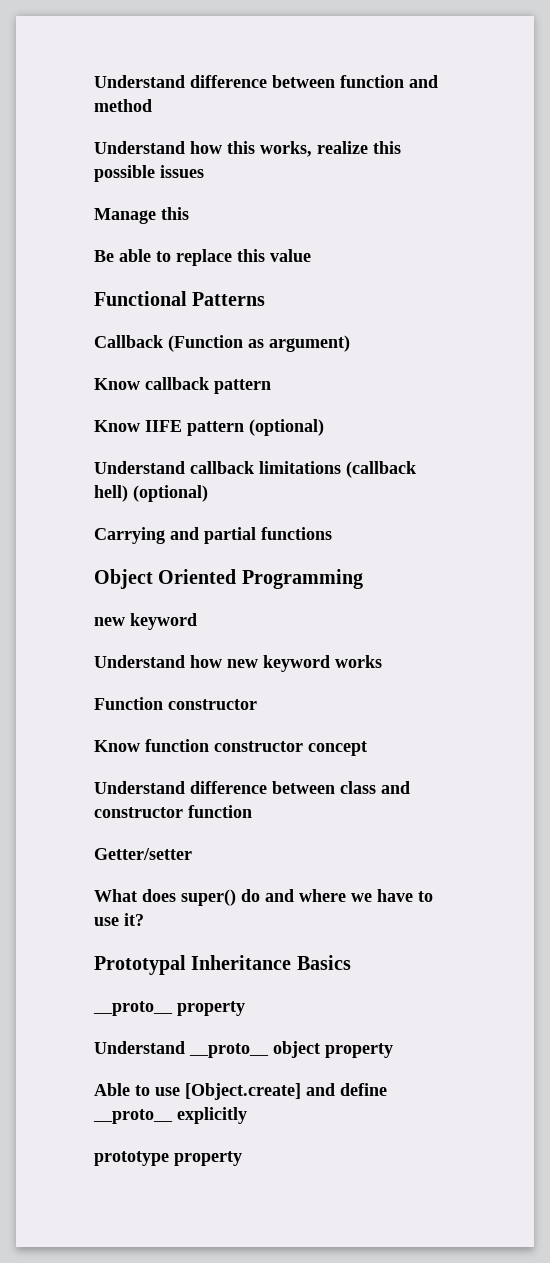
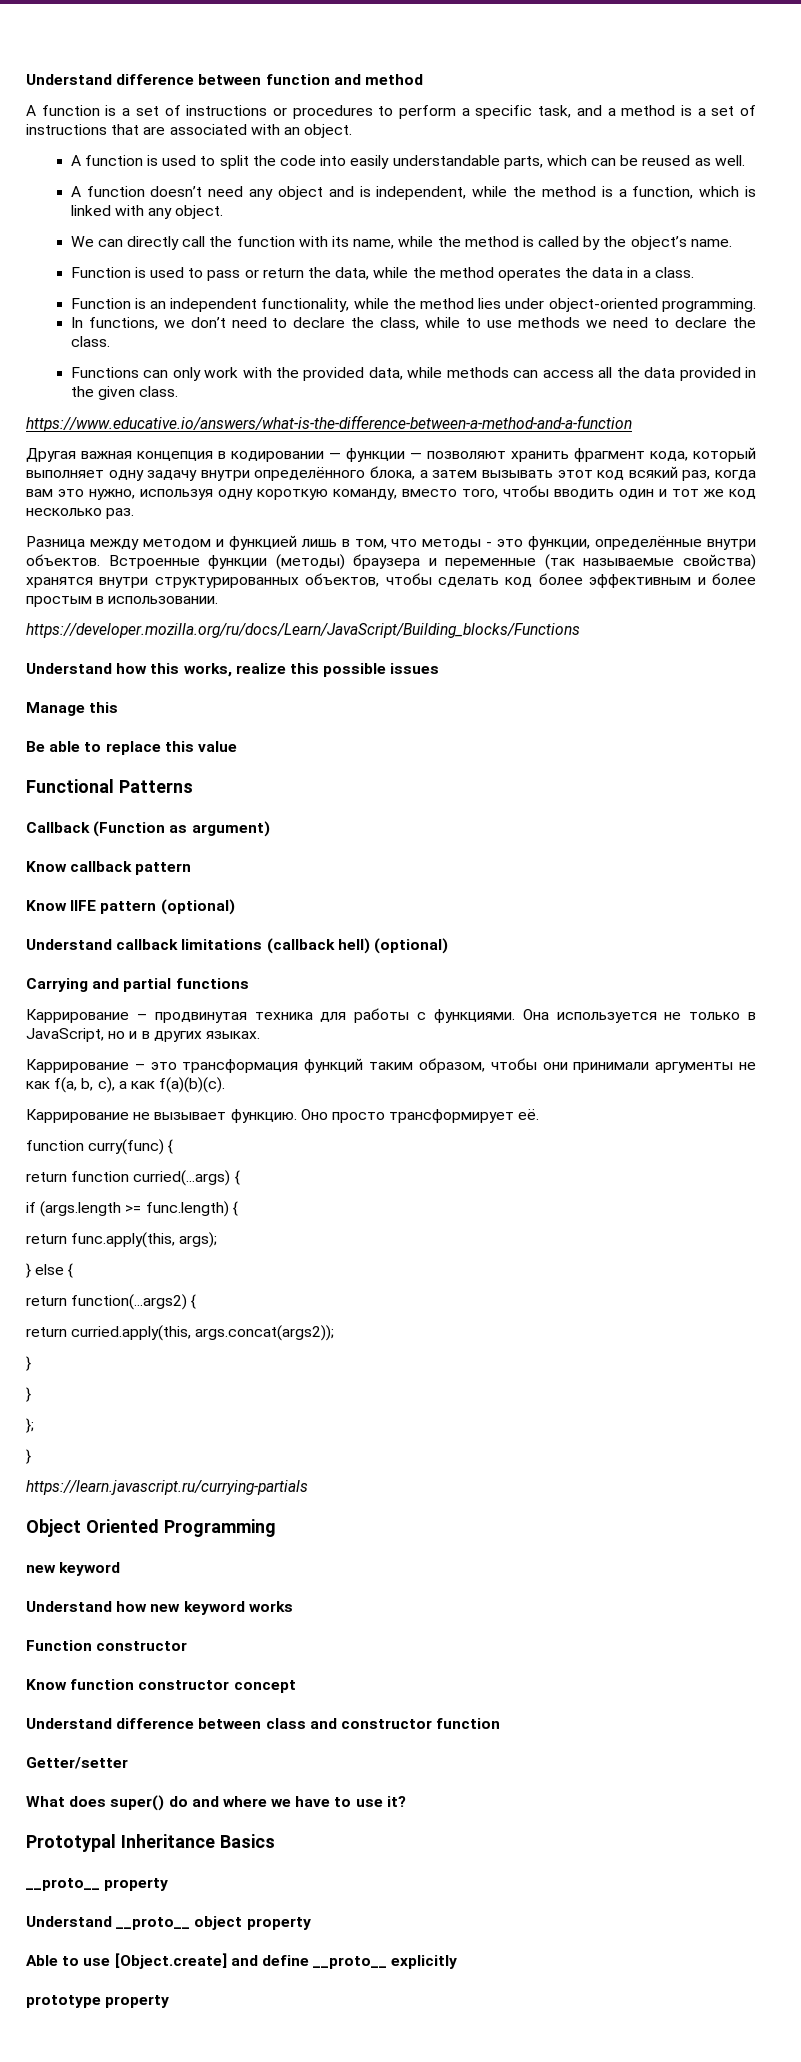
(152, 105) none -> [26,105,757,119] [26,124,353,138] [70,155,745,169] [70,186,756,200] [70,205,224,219] [70,236,732,250] [70,267,694,281] [70,298,756,312] [70,317,757,330] [70,336,110,347] [70,367,756,381] [70,386,179,400] [26,415,632,432] [26,447,756,462] [26,466,757,481] [26,485,756,500] [26,508,135,519] [26,535,757,550] [26,554,756,570] [26,573,756,588] [26,596,219,607] [26,623,580,638] // A function is a set of instructions or procedures to perform a specific task, and a method is a set of instructions that are associated with an object. // A function is used to split the code into easily understandable parts, which can be reused as well. // A function doesn’t need any object and is independent, while the method is a function, which is linked with any object. // We can directly call the function with its name, while the method is called by the object’s name. // Function is used to pass or return the data, while the method operates the data in a class. // Function is an independent functionality, while the method lies under object-oriented programming. // In functions, we don’t need to declare the class, while to use methods we need to declare the class. // Functions can only work with the provided data, while methods can access all the data provided in the given class. // https://www.educative.io/answers/what-is-the-difference-between-a-method-and-a-function // Другая важная концепция в кодировании — функции — позволяют хранить фрагмент кода, который выполняет одну задачу внутри определённого блока, а затем вызывать этот код всякий раз, когда вам это нужно, используя одну короткую команду, вместо того, чтобы вводить один и тот же код несколько раз. // Разница между методом и функцией лишь в том, что методы - это функции, определённые внутри объектов. Встроенные функции (методы) браузера и переменные (так называемые свойства) хранятся внутри структурированных объектов, чтобы сделать код более эффективным и более простым в использовании. // https://developer.mozilla.org/ru/docs/Learn/JavaScript/Building_blocks/Functions
(332, 533) none -> [26,1008,756,1023] [26,1028,260,1042] [26,1058,757,1073] [26,1077,226,1093] [26,1109,540,1123] [26,1139,174,1155] [26,1170,240,1186] [26,1201,238,1217] [26,1232,218,1248] [26,1263,74,1278] [26,1294,197,1310] [26,1325,335,1341] [26,1356,31,1371] [26,1387,31,1402] [26,1418,34,1433] [26,1449,31,1464] [26,1480,308,1495] // Каррирование – продвинутая техника для работы с функциями. Она используется не только в JavaScript, но и в других языках. // Каррирование – это трансформация функций таким образом, чтобы они принимали аргументы не как f(a, b, c), а как f(a)(b)(c). // Каррирование не вызывает функцию. Оно просто трансформирует её. // function curry(func) { // return function curried(...args) { // if (args.length >= func.length) { // return func.apply(this, args); // } else { // return function(...args2) { // return curried.apply(this, args.concat(args2)); // } // } // }; // } // https://learn.javascript.ru/currying-partials

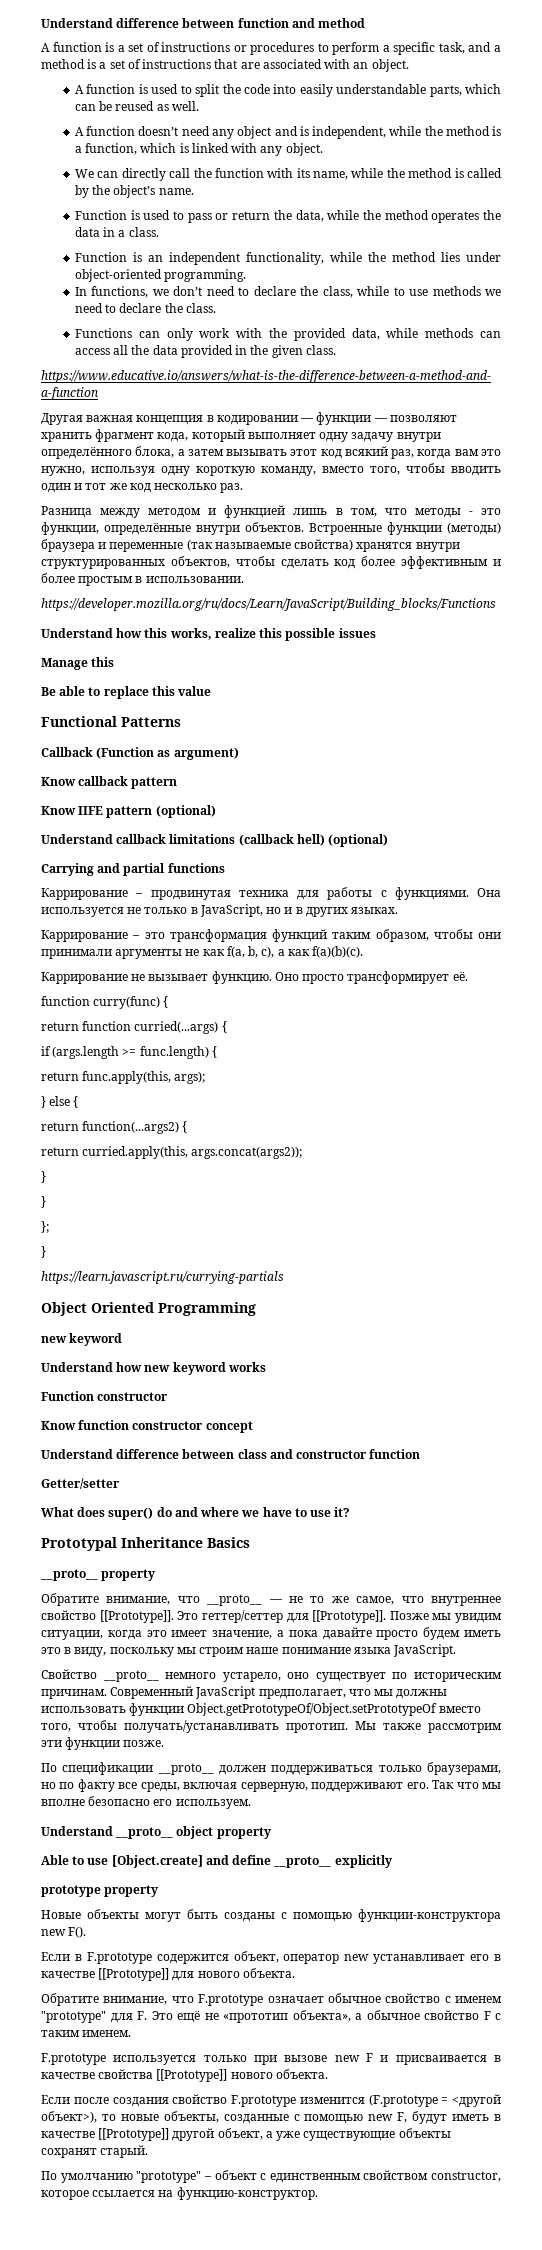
(169, 1884) none -> [41,1593,501,1606] [41,1610,502,1623] [41,1627,502,1640] [41,1644,457,1657] [41,1669,502,1682] [41,1686,448,1699] [41,1703,481,1716] [41,1720,502,1733] [41,1737,165,1750] [41,1762,501,1775] [41,1779,501,1792] [41,1796,251,1809] // Обратите внимание, что __proto__ — не то же самое, что внутреннее свойство [[Prototype]]. Это геттер/сеттер для [[Prototype]]. Позже мы увидим ситуации, когда это имеет значение, а пока давайте просто будем иметь это в виду, поскольку мы строим наше понимание языка JavaScript. // Свойство __proto__ немного устарело, оно существует по историческим причинам. Современный JavaScript предполагает, что мы должны использовать функции Object.getPrototypeOf/Object.setPrototypeOf вместо того, чтобы получать/устанавливать прототип. Мы также рассмотрим эти функции позже. // По спецификации __proto__ должен поддерживаться только браузерами, но по факту все среды, включая серверную, поддерживают его. Так что мы вполне безопасно его используем.
(170, 2001) none -> [41,1909,501,1922] [41,1926,87,1938] [41,1951,502,1964] [41,1968,295,1981] [41,1993,502,2006] [41,2010,501,2023] [41,2030,132,2037] [41,2053,501,2065] [41,2069,328,2082] [41,2094,501,2107] [41,2111,502,2124] [41,2128,451,2141] [41,2145,149,2158] [41,2170,501,2183] [41,2187,318,2200] // Новые объекты могут быть созданы с помощью функции-конструктора new F(). // Если в F.prototype содержится объект, оператор new устанавливает его в качестве [[Prototype]] для нового объекта. // Обратите внимание, что F.prototype означает обычное свойство с именем "prototype" для F. Это ещё не «прототип объекта», а обычное свойство F с таким именем. // F.prototype используется только при вызове new F и присваивается в качестве свойства [[Prototype]] нового объекта. // Если после создания свойство F.prototype изменится (F.prototype = <другой объект>), то новые объекты, созданные с помощью new F, будут иметь в качестве [[Prototype]] другой объект, а уже существующие объекты сохранят старый. // По умолчанию "prototype" – объект с единственным свойством constructor, которое ссылается на функцию-конструктор.

